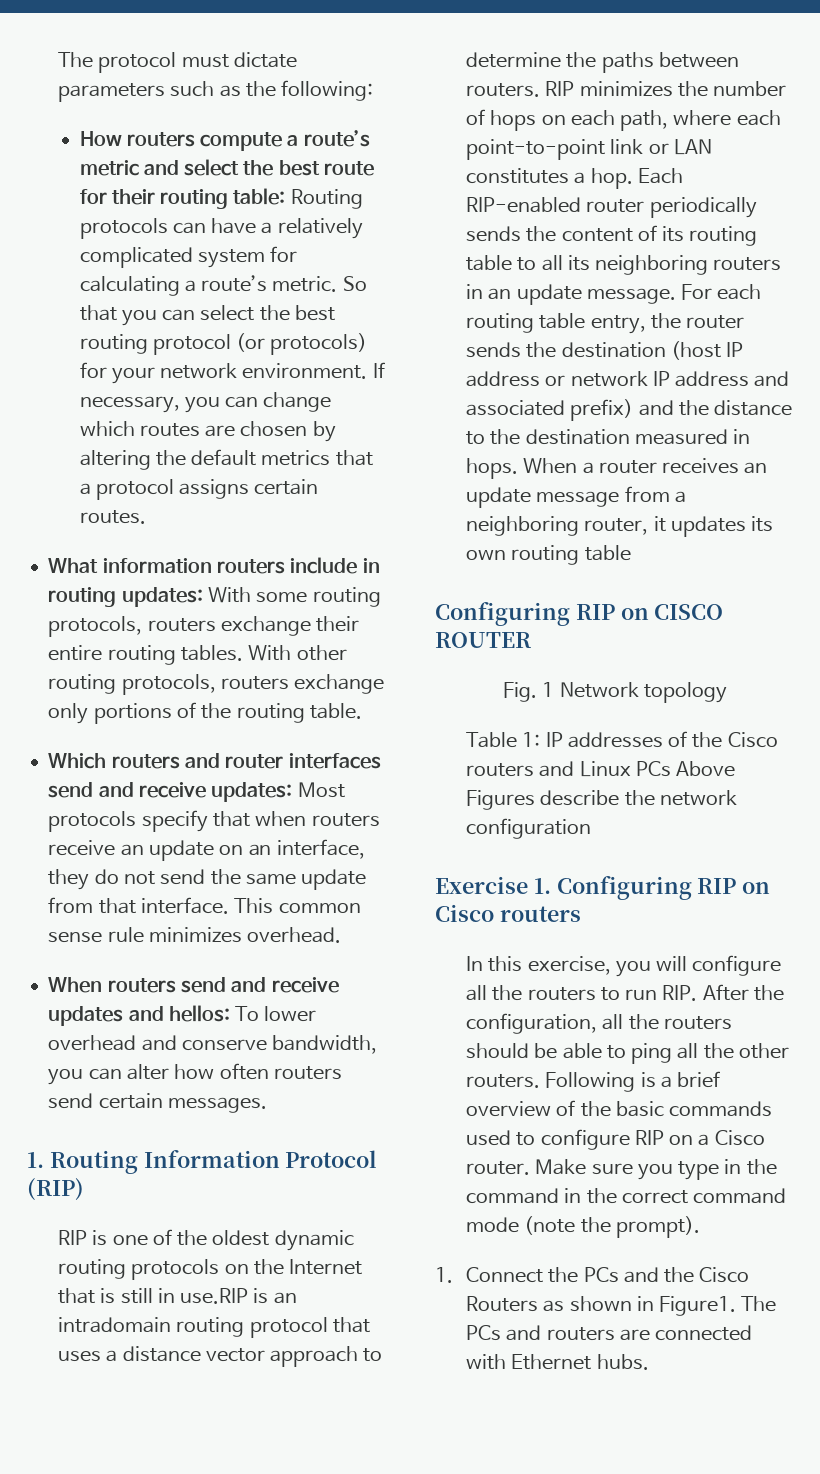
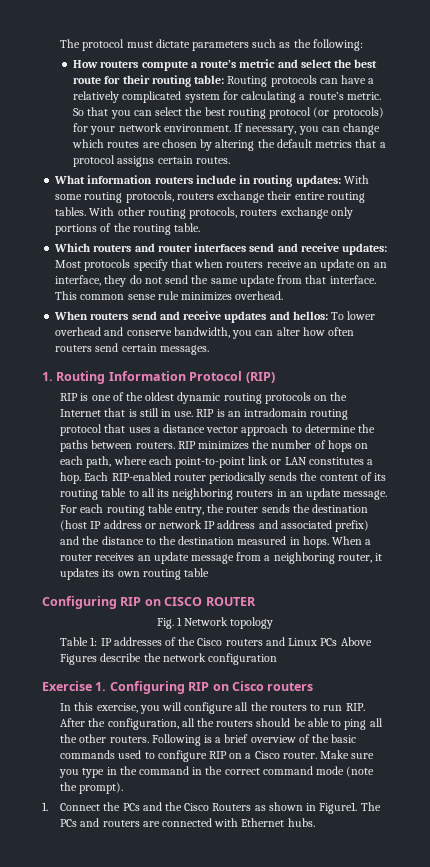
[180,1288,249,1304] use.RIP -> [174,409,215,417] use. RIP

